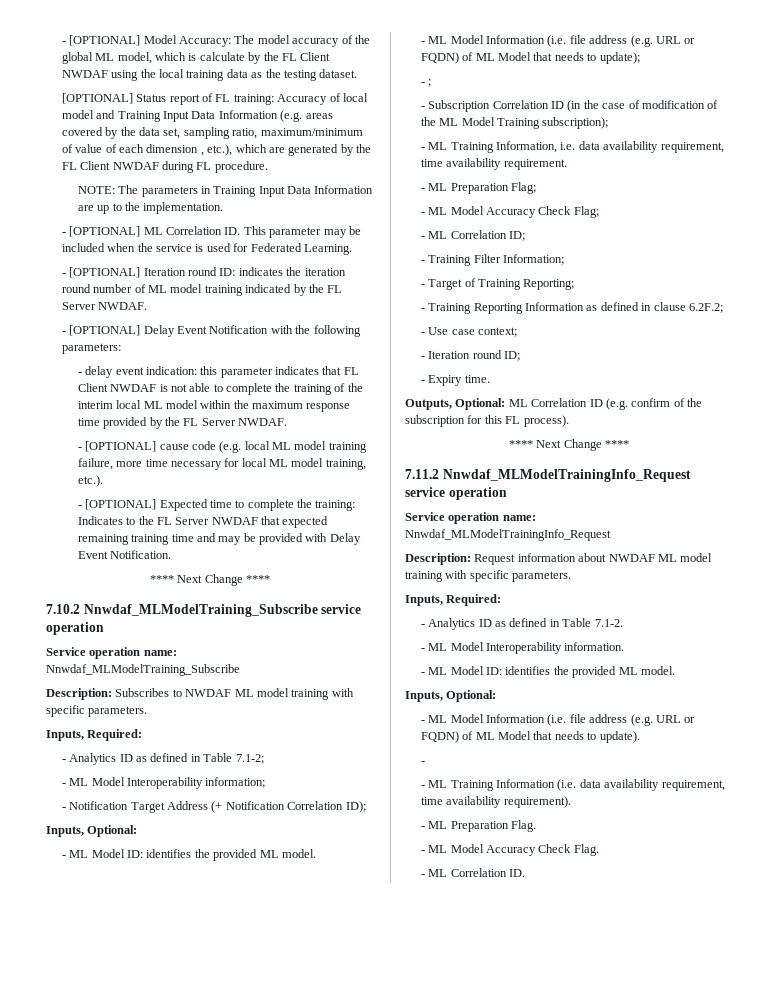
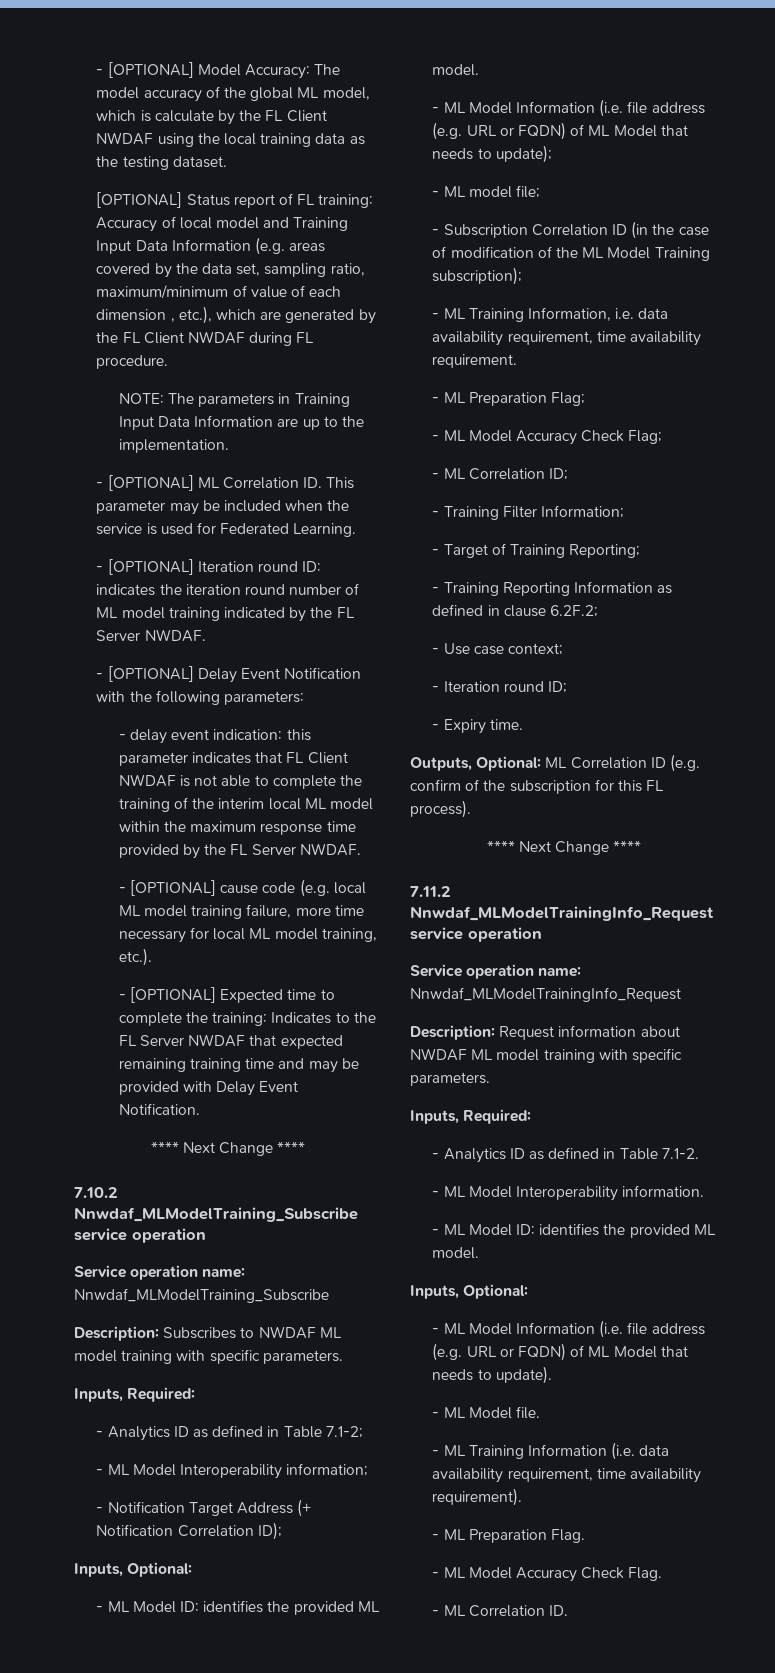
[428,79,432,87] ; -> [443,185,540,198] ML model file;
(425, 762) none -> [443,1406,540,1419] ML Model file.

